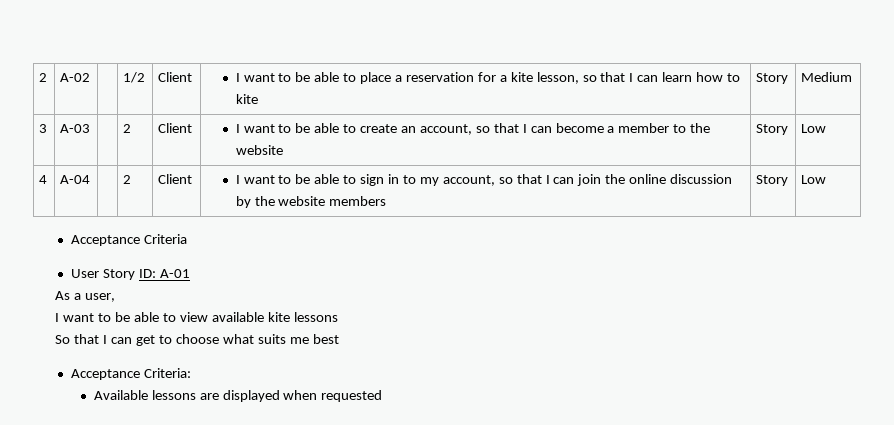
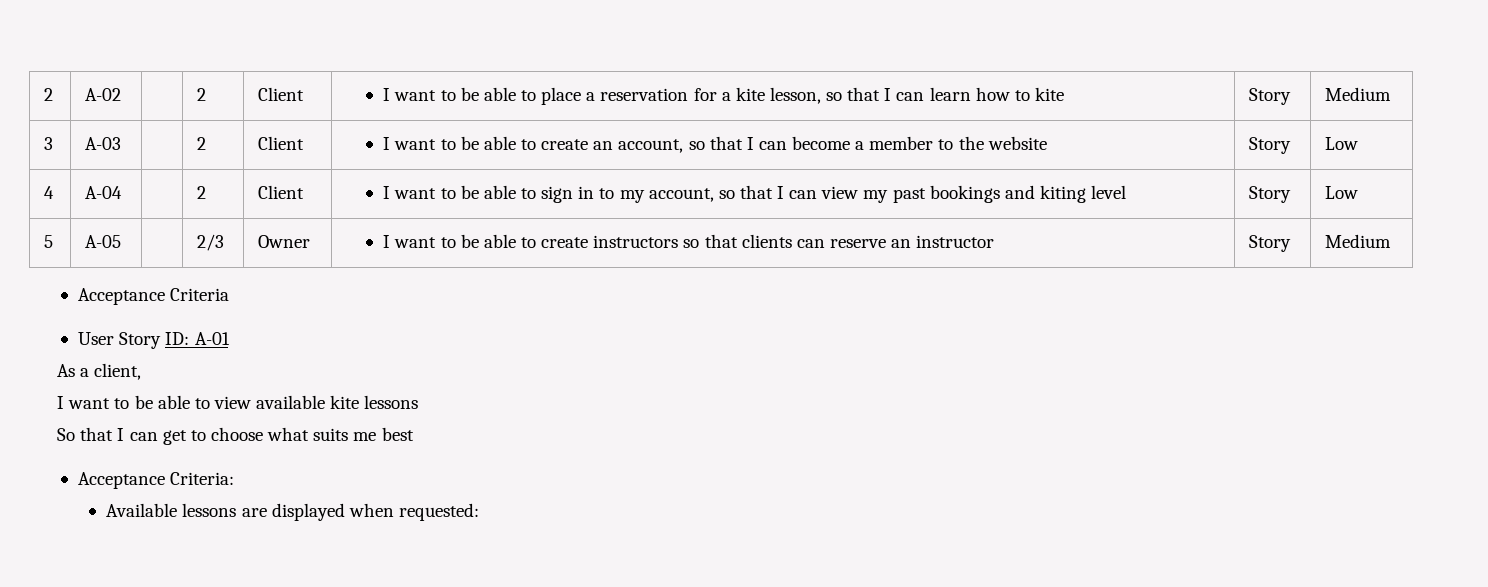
[123,72,146,83] 1/2 -> [196,88,206,101] 2
[577,174,733,186] [235,196,387,208] [756,175,789,186] [801,175,827,184] join the online discussion by the website members | Story | Low -> [821,185,1127,203] [1248,186,1291,203] [1324,186,1358,199] [43,235,53,248] [84,235,121,248] [196,234,224,251] [257,235,310,248] [383,234,995,248] [1248,235,1291,252] [1324,234,1391,248] view my past bookings and kiting level | Story | Low // 5 | A-05 | | 2/3 | Owner | I want to be able to create instructors so that clients can reserve an instructor | Story | Medium
[85,293,116,302] user, -> [94,363,142,380] client,
[321,390,383,402] requested -> [398,503,479,521] requested:

